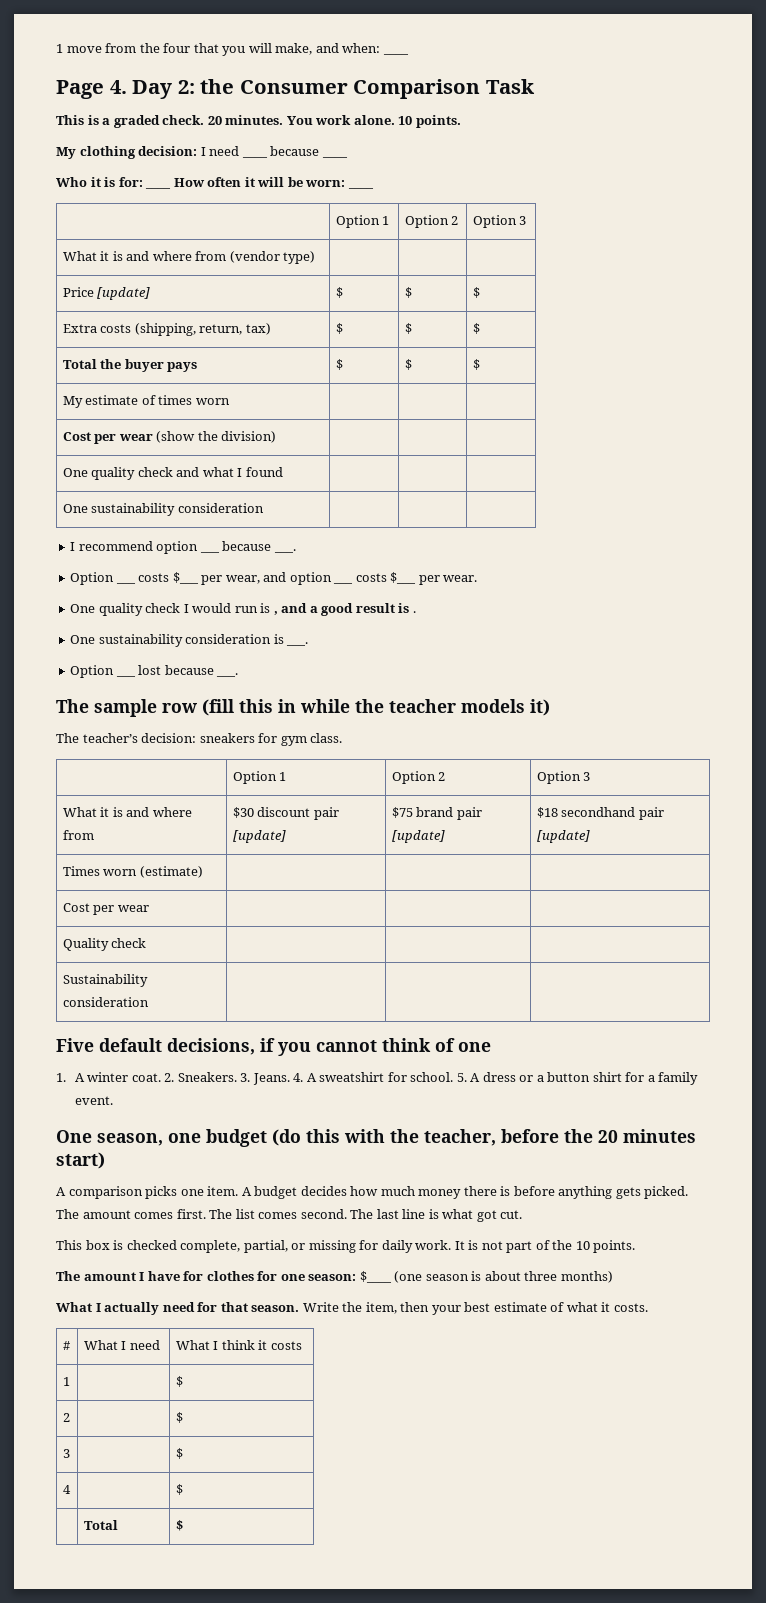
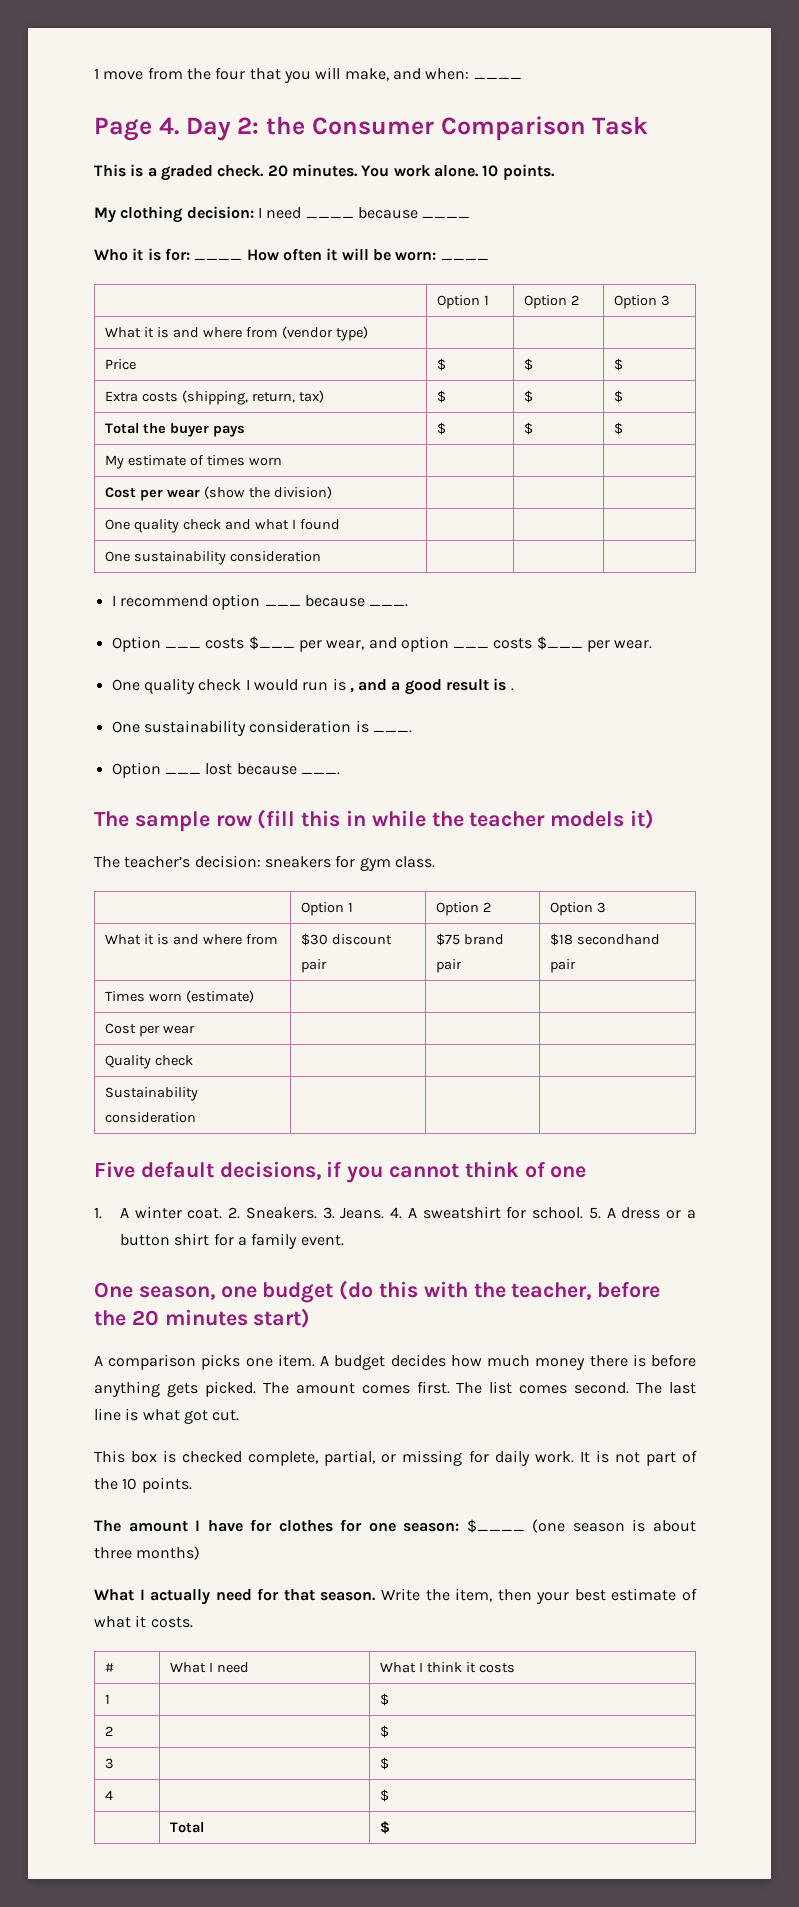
[97,287,151,300] [update] -> (137, 364) none
[232,830,286,843] [update] -> (328, 966) none
[391,830,445,843] [update] -> (463, 966) none
[536,830,590,843] [update] -> (577, 966) none

